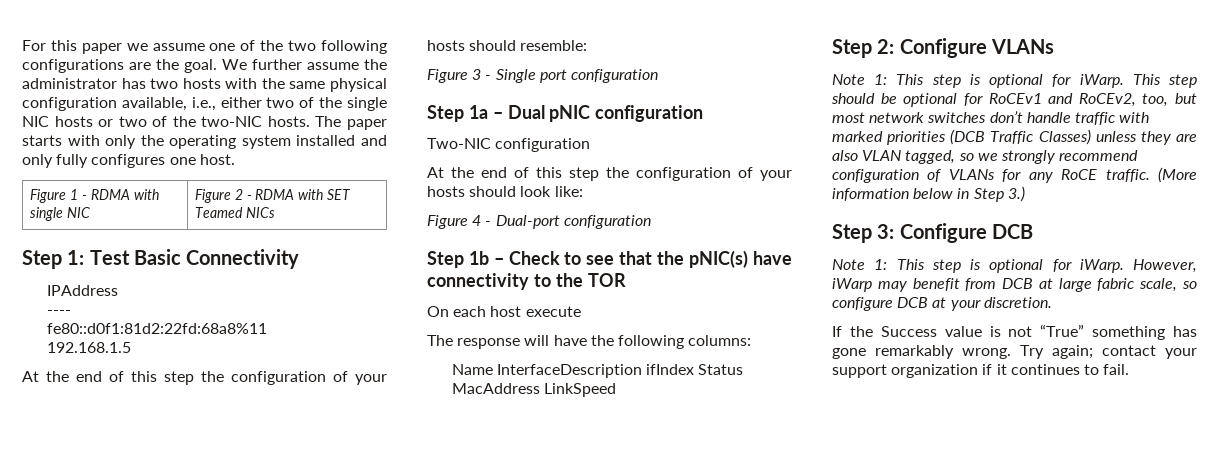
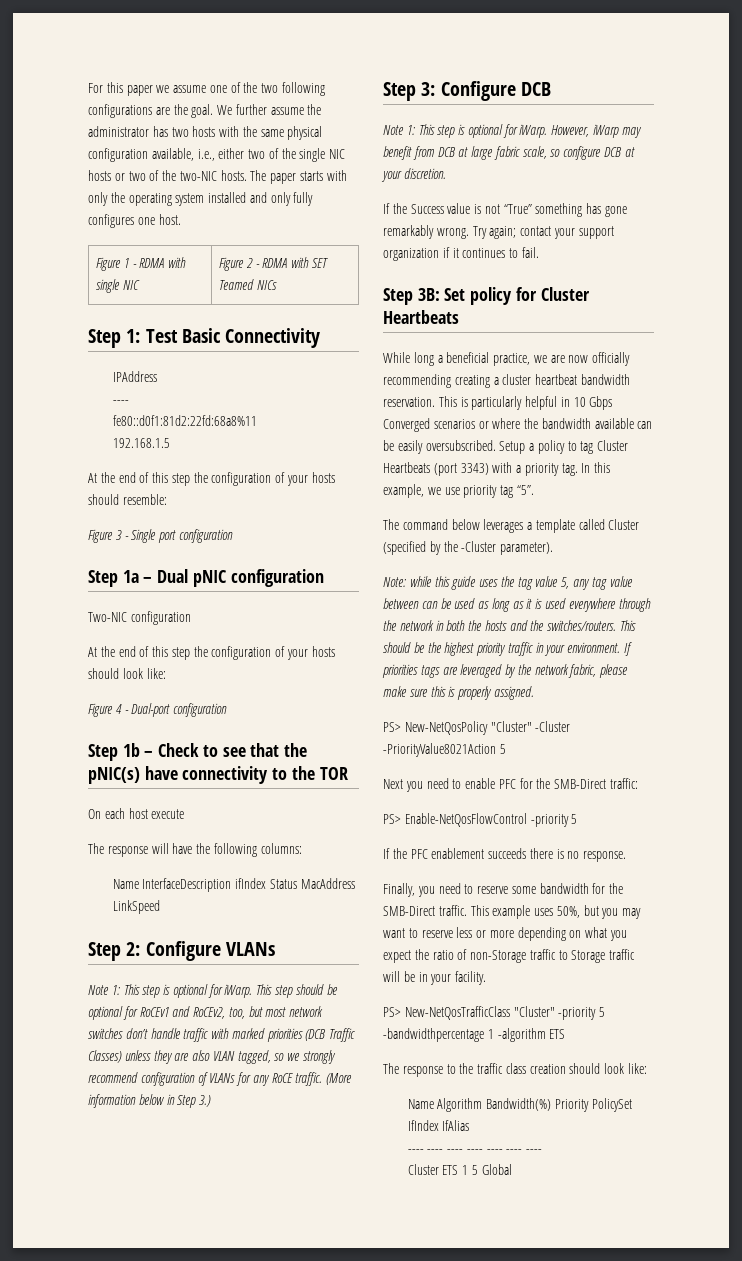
(1130, 369) none -> [383,287,590,305] [383,310,459,324] [383,352,631,366] [383,374,630,388] [383,396,613,410] [383,418,653,432] [383,440,629,454] [383,462,611,476] [383,484,534,498] [383,519,640,533] [383,541,554,555] [383,576,633,590] [383,598,651,612] [383,620,637,631] [383,642,633,656] [382,664,629,678] [383,686,534,700] [383,721,571,735] [383,743,506,757] [383,778,639,792] [383,813,578,827] [383,848,627,862] [383,883,624,897] [383,905,642,919] [383,927,628,941] [383,949,636,963] [383,971,487,985] [383,1006,606,1020] [383,1028,566,1042] [383,1063,648,1077] [407,1098,632,1112] [407,1120,470,1131] [407,1149,543,1153] [407,1164,512,1175] // Step 3B: Set policy for Cluster Heartbeats // While long a beneficial practice, we are now officially recommending creating a cluster heartbeat bandwidth reservation. This is particularly helpful in 10 Gbps Converged scenarios or where the bandwidth available can be easily oversubscribed. Setup a policy to tag Cluster Heartbeats (port 3343) with a priority tag. In this example, we use priority tag “5”. // The command below leverages a template called Cluster (specified by the -Cluster parameter). // Note: while this guide uses the tag value 5, any tag value between can be used as long as it is used everywhere through the network in both the hosts and the switches/routers. This should be the highest priority traffic in your environment. If priorities tags are leveraged by the network fabric, please make sure this is properly assigned. // PS> New-NetQosPolicy "Cluster" -Cluster -PriorityValue8021Action 5 // Next you need to enable PFC for the SMB-Direct traffic: // PS> Enable-NetQosFlowControl -priority 5 // If the PFC enablement succeeds there is no response. // Finally, you need to reserve some bandwidth for the SMB-Direct traffic. This example uses 50%, but you may want to reserve less or more depending on what you expect the ratio of non-Storage traffic to Storage traffic will be in your facility. // PS> New-NetQosTrafficClass "Cluster" -priority 5 -bandwidthpercentage 1 -algorithm ETS // The response to the traffic class creation should look like: // Name Algorithm Bandwidth(%) Priority PolicySet IfIndex IfAlias // ---- ---- ---- ---- ---- ---- ---- // Cluster ETS 1 5 Global

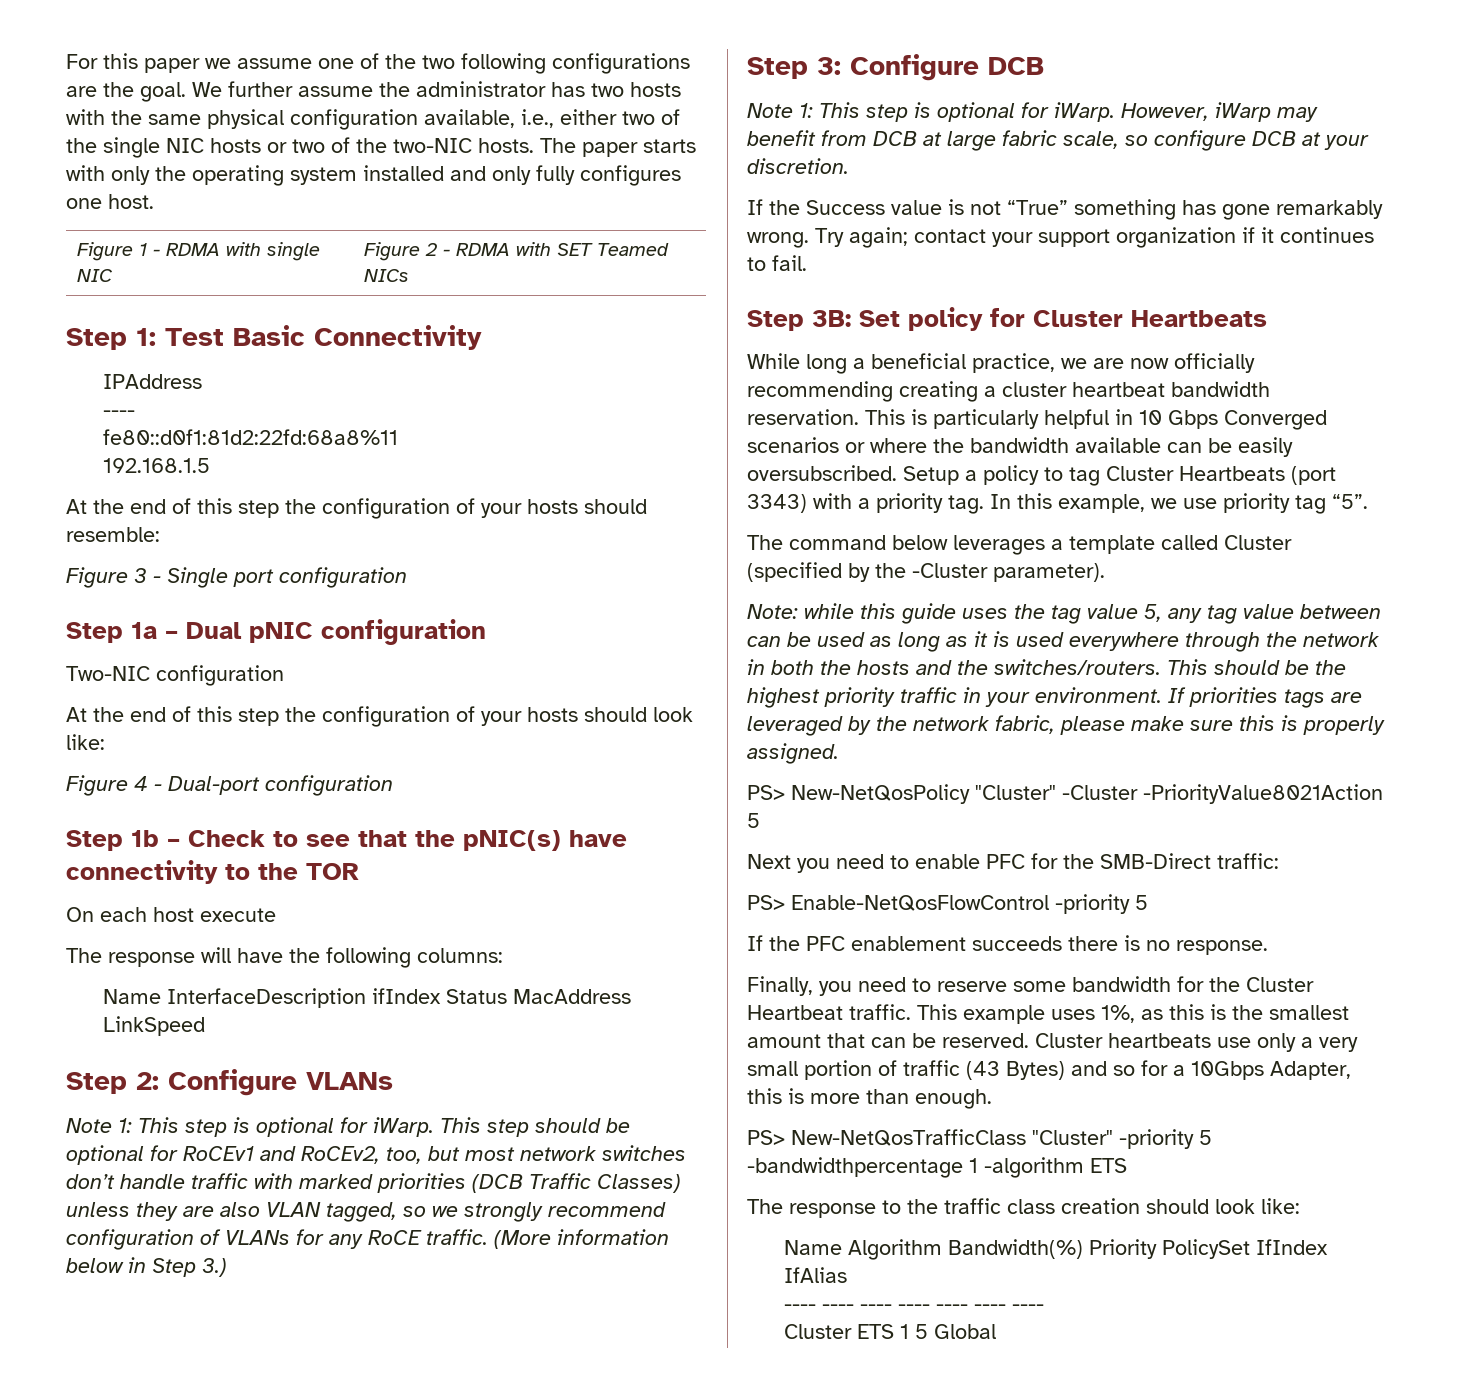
[383,906,435,916] SMB-Direct -> [1246,977,1314,992] [747,1005,843,1020] Cluster Heartbeat
[556,905,642,919] [383,927,628,941] [383,949,636,963] [383,971,487,985] 50%, but you may want to reserve less or more depending on what you expect the ratio of non-Storage traffic to Storage traffic will be in your facility. -> [1101,1004,1349,1023] [747,1033,1358,1052] [747,1060,1351,1080] [747,1088,992,1109] 1%, as this is the smallest amount that can be reserved. Cluster heartbeats use only a very small portion of traffic (43 Bytes) and so for a 10Gbps Adapter, this is more than enough.

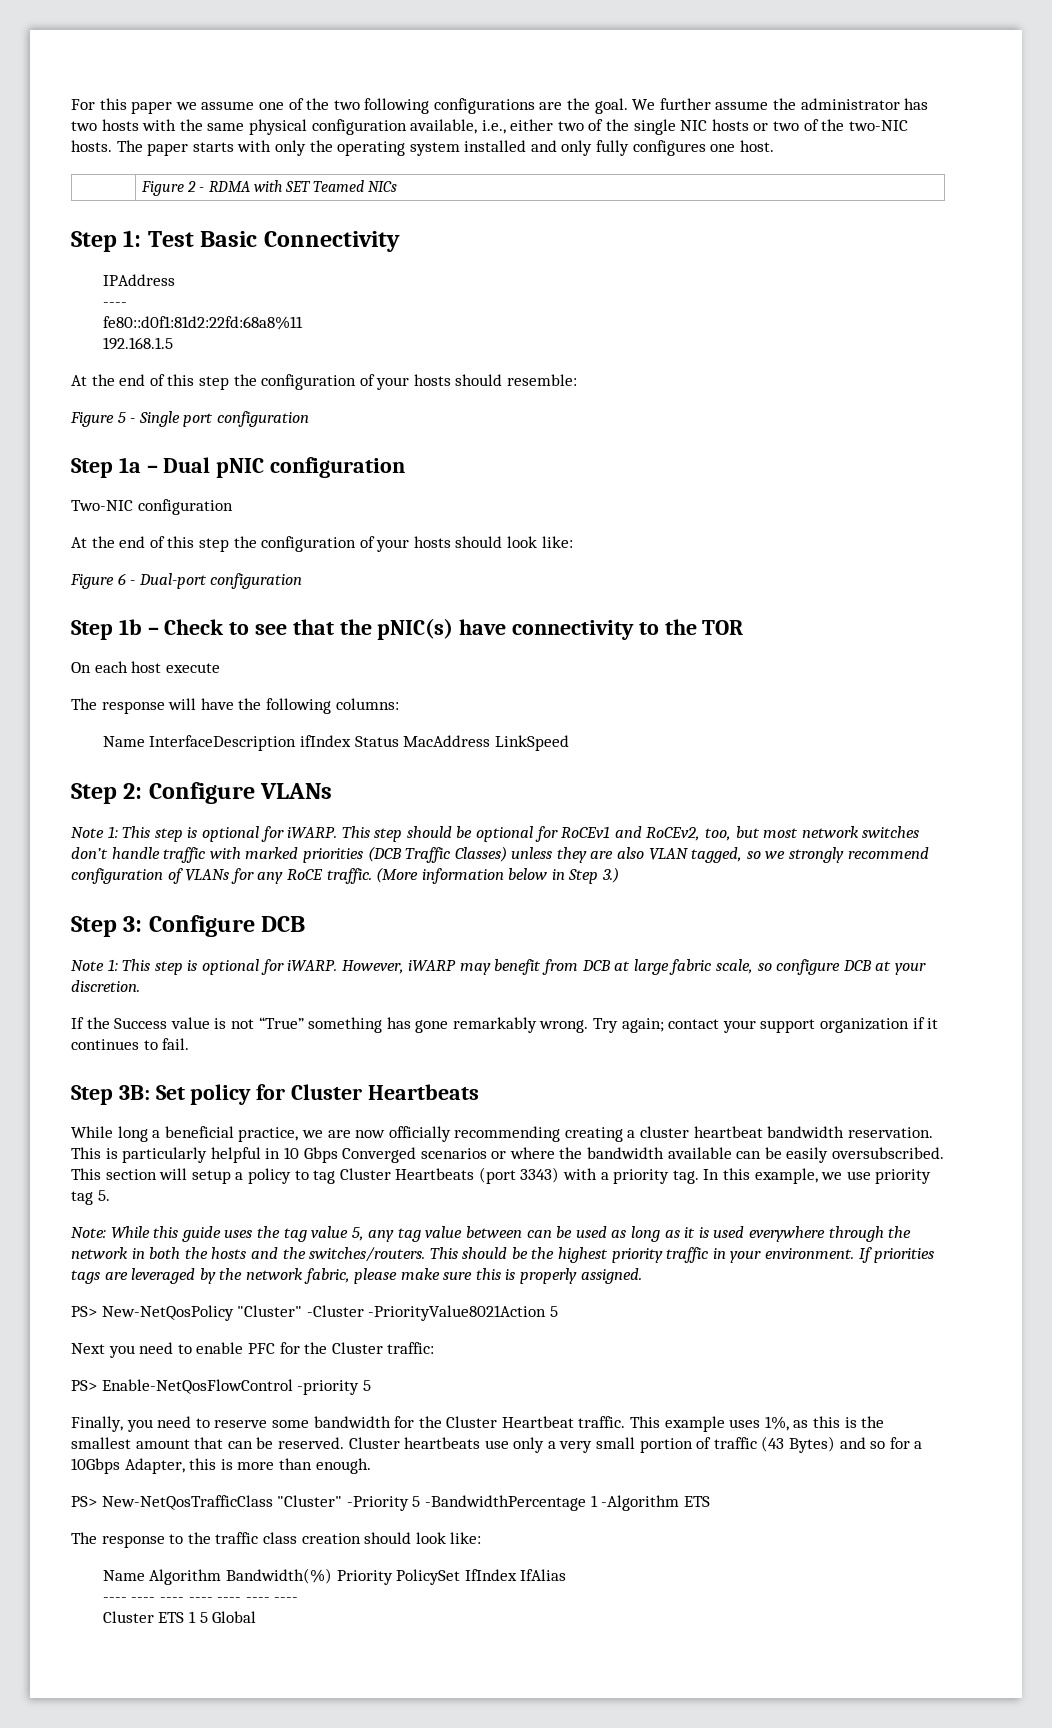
[77,242,321,261] [77,269,114,282] Figure 1 - RDMA with single NIC -> (774, 146) none
[134,568,147,583] 3 -> [117,412,126,423] 5
[134,776,148,791] 4 -> [117,573,126,585] 6
[373,1117,434,1137] iWarp. -> [287,827,338,838] iWARP.
[1054,102,1271,122] iWarp. However, iWarp -> [287,960,457,974] iWARP. However, iWARP
[903,466,959,485] Setup -> [71,1168,231,1184] This section will setup
[1332,494,1368,509] [747,535,1292,555] [747,562,1105,582] “5”. // The command below leverages a template called Cluster (specified by the -Cluster parameter). -> [97,1190,110,1201] 5.
[804,603,854,619] while -> [110,1226,150,1238] While
[1100,853,1211,869] SMB-Direct -> [331,1342,383,1354] Cluster
[747,935,1268,955] // If the PFC enablement succeeds there is no response. -> (371, 1385) none
[1119,1129,1212,1149] [747,1157,1084,1178] -priority 5 -bandwidthpercentage 1 -algorithm -> [346,1495,680,1511] -Priority 5 -BandwidthPercentage 1 -Algorithm

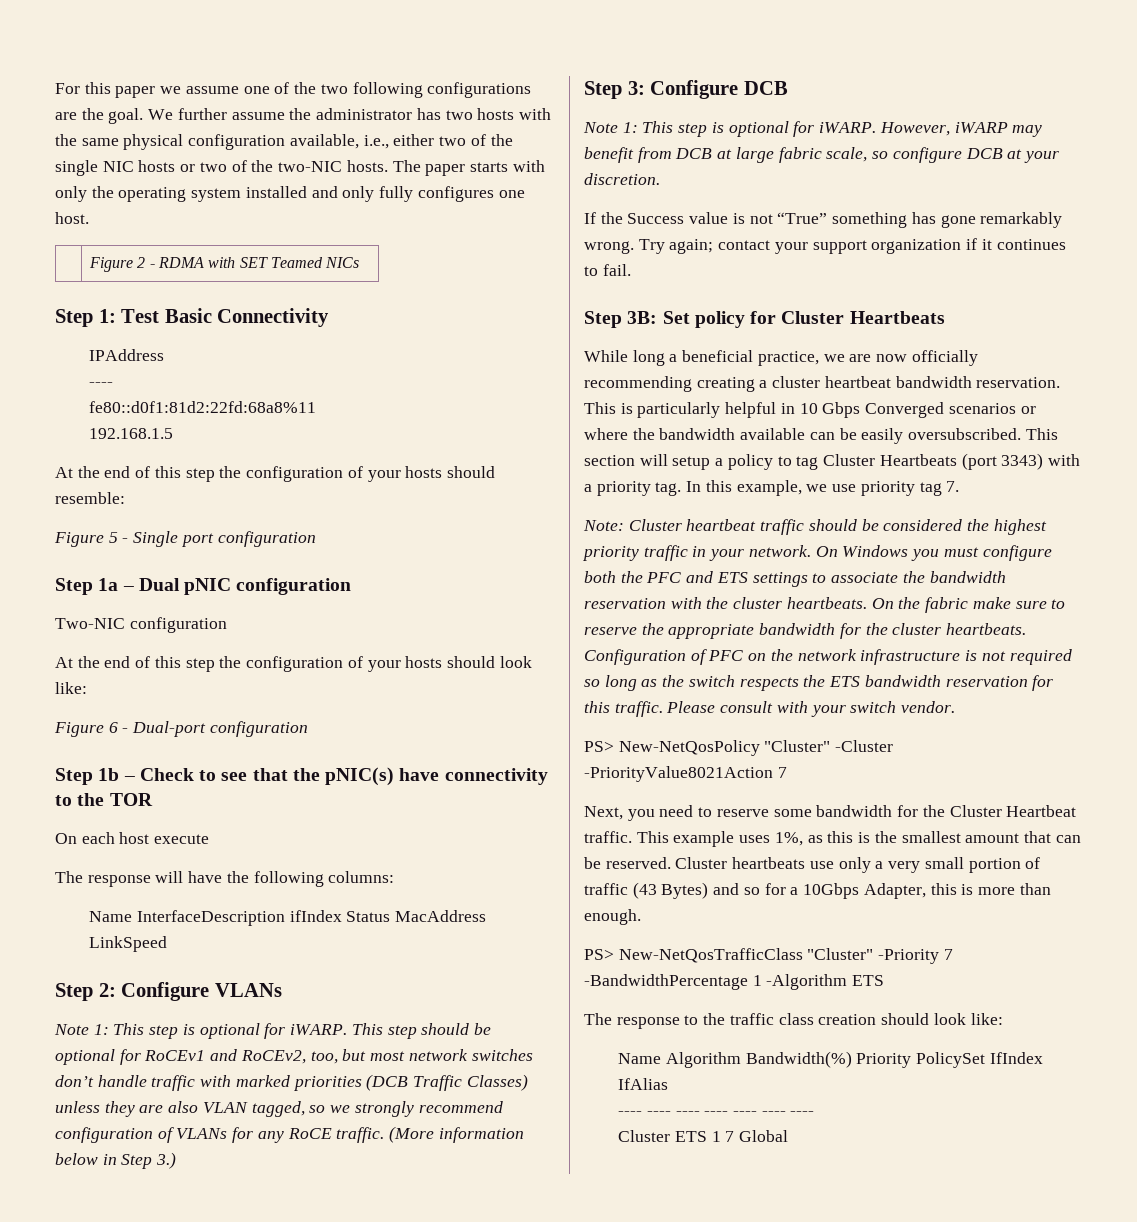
[97,1190,110,1201] 5. -> [946,481,960,492] 7.
[110,1226,912,1242] [71,1247,528,1262] While this guide uses the tag value 5, any tag value between can be used as long as it is used everywhere through the network in both the hosts and the switches/routers. This should be -> [628,519,963,535] Cluster heartbeat traffic should be considered
[765,1247,935,1263] [71,1268,642,1284] environment. If priorities tags are leveraged by the network fabric, please make sure this is properly assigned. -> [748,545,1052,561] [584,571,1006,587] [584,597,1066,613] [584,623,1027,639] [584,649,1072,665] [584,675,1054,691] [584,701,956,717] network. On Windows you must configure both the PFC and ETS settings to associate the bandwidth reservation with the cluster heartbeats. On the fabric make sure to reserve the appropriate bandwidth for the cluster heartbeats. Configuration of PFC on the network infrastructure is not required so long as the switch respects the ETS bandwidth reservation for this traffic. Please consult with your switch vendor.
[549,1306,558,1317] [71,1342,435,1358] [71,1379,371,1395] [71,1416,123,1432] 5 // Next you need to enable PFC for the Cluster traffic: // PS> Enable-NetQosFlowControl -priority 5 // Finally, -> [777,767,787,778] [584,806,623,820] 7 // Next,
[412,1496,421,1507] 5 -> [943,949,953,960] 7
[199,1612,208,1623] 5 -> [725,1131,735,1142] 7

